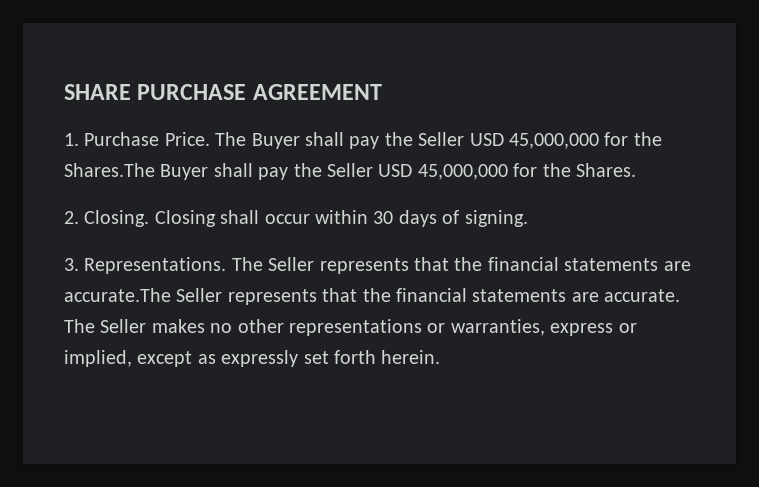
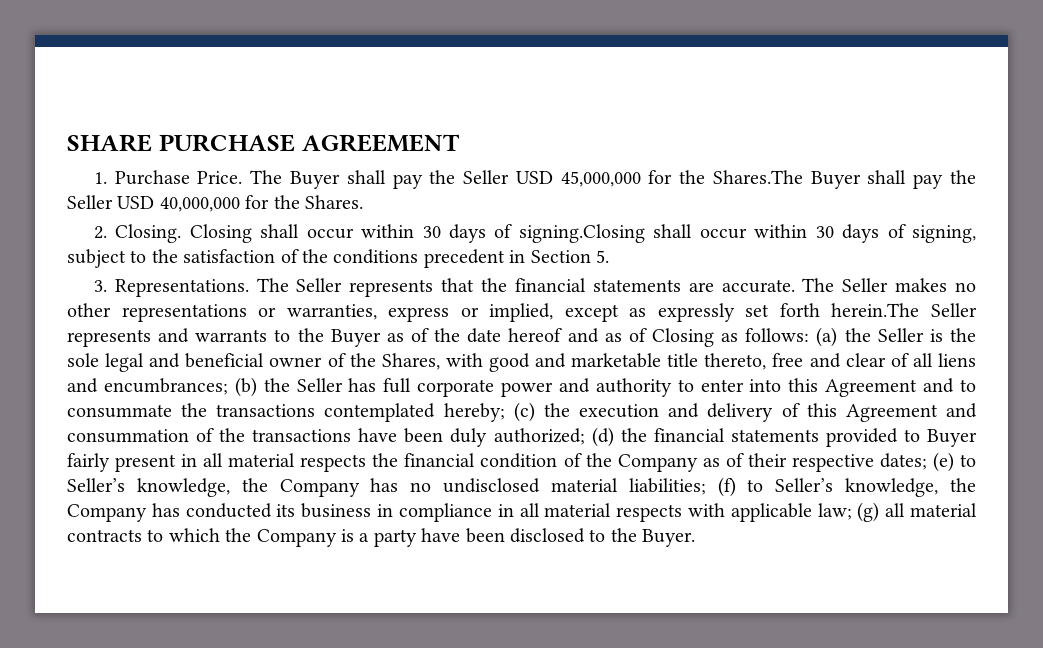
[417,164,508,180] 45,000,000 -> [159,197,240,212] 40,000,000
[464,210,528,227] signing. -> [518,224,976,243] [67,249,609,268] signing.Closing shall occur within 30 days of signing, subject to the satisfaction of the conditions precedent in Section 5.
[64,288,599,305] accurate.The Seller represents that the financial statements are -> (714, 287) none
[381,350,441,364] herein. -> [831,303,978,317] [67,327,976,347] [67,353,976,372] [67,377,976,397] [67,402,978,422] [67,427,977,447] [67,452,976,472] [67,477,976,497] [67,502,977,522] [67,528,696,547] herein.The Seller represents and warrants to the Buyer as of the date hereof and as of Closing as follows: (a) the Seller is the sole legal and beneficial owner of the Shares, with good and marketable title thereto, free and clear of all liens and encumbrances; (b) the Seller has full corporate power and authority to enter into this Agreement and to consummate the transactions contemplated hereby; (c) the execution and delivery of this Agreement and consummation of the transactions have been duly authorized; (d) the financial statements provided to Buyer fairly present in all material respects the financial condition of the Company as of their respective dates; (e) to Seller’s knowledge, the Company has no undisclosed material liabilities; (f) to Seller’s knowledge, the Company has conducted its business in compliance in all material respects with applicable law; (g) all material contracts to which the Company is a party have been disclosed to the Buyer.

